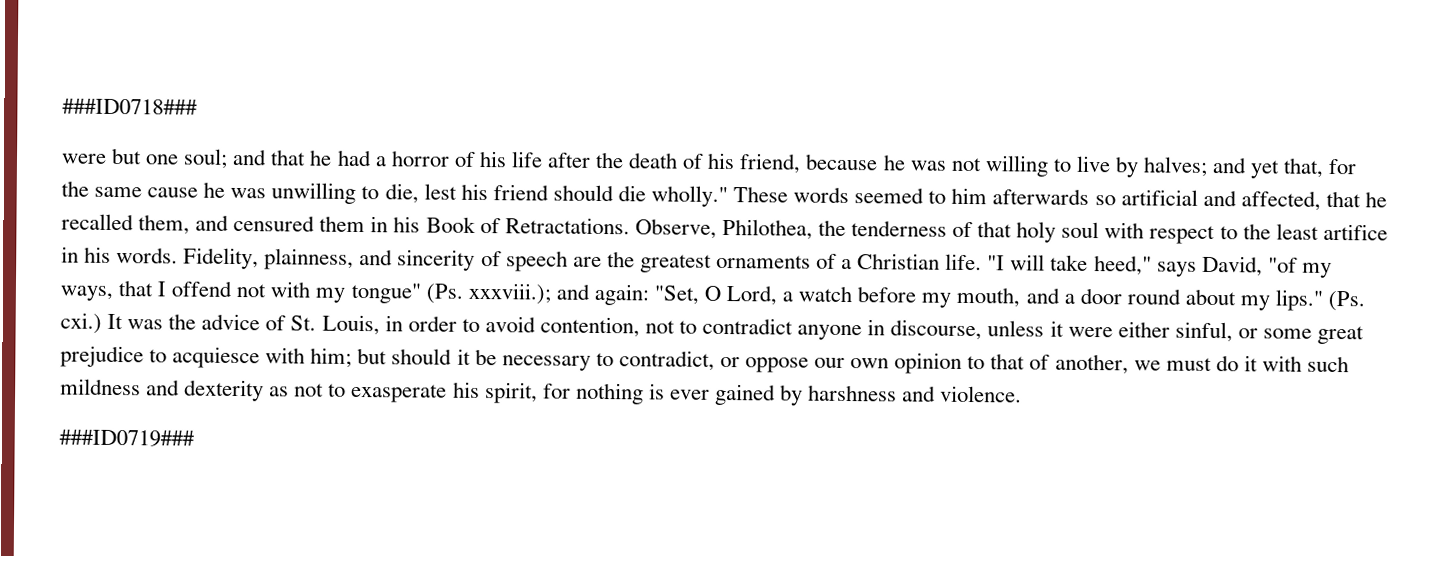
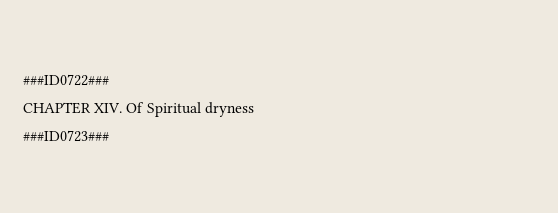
[62,98,198,115] [61,147,1358,179] [61,180,1387,211] [61,213,1388,245] [61,246,1332,278] [60,280,1366,312] [60,312,1364,345] [60,345,1349,375] [60,378,1023,406] [59,429,195,447] ###ID0718### // were but one soul; and that he had a horror of his life after the death of his friend, because he was not willing to live by halves; and yet that, for the same cause he was unwilling to die, lest his friend should die wholly." These words seemed to him afterwards so artificial and affected, that he recalled them, and censured them in his Book of Retractations. Observe, Philothea, the tenderness of that holy soul with respect to the least artifice in his words. Fidelity, plainness, and sincerity of speech are the greatest ornaments of a Christian life. "I will take heed," says David, "of my ways, that I offend not with my tongue" (Ps. xxxviii.); and again: "Set, O Lord, a watch before my mouth, and a door round about my lips." (Ps. cxi.) It was the advice of St. Louis, in order to avoid contention, not to contradict anyone in discourse, unless it were either sinful, or some great prejudice to acquiesce with him; but should it be necessary to contradict, or oppose our own opinion to that of another, we must do it with such mildness and dexterity as not to exasperate his spirit, for nothing is ever gained by harshness and violence. // ###ID0719### -> [23,74,109,86] [23,102,254,117] [23,130,109,142] ###ID0722### // CHAPTER XIV. Of Spiritual dryness // ###ID0723###

